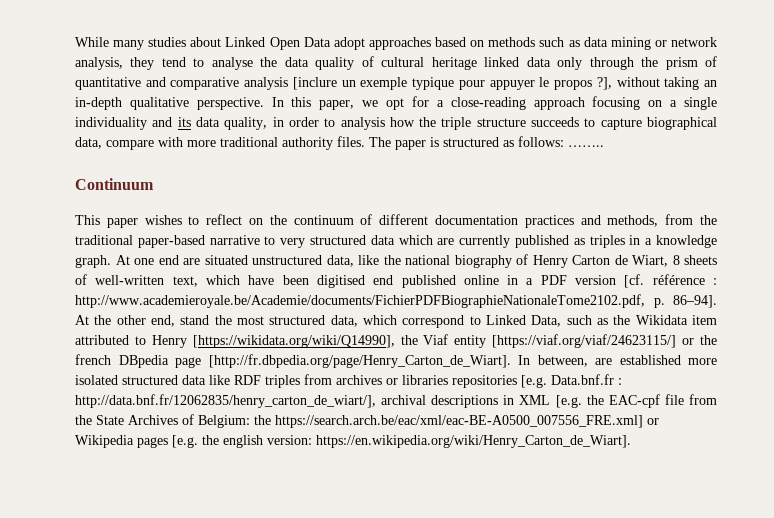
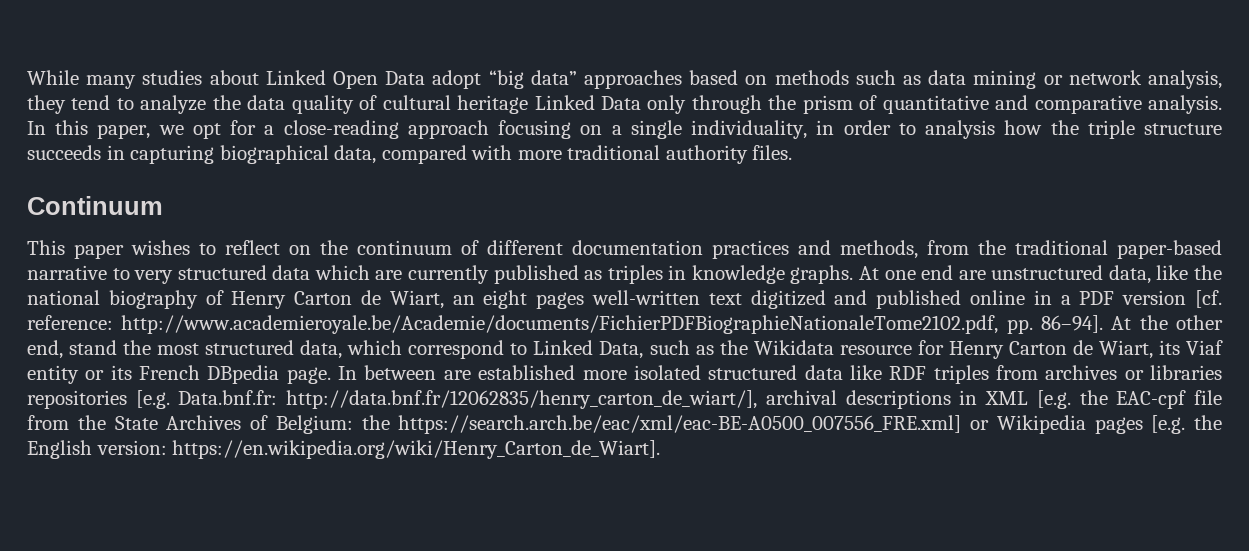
(365, 43) none -> [488,70,577,89] “big data”
[211,57,253,70] analyse -> [140,95,207,114] analyze
[484,57,551,67] linked data -> [534,95,641,110] Linked Data
[244,77,718,90] [75,97,264,110] analysis [inclure un exemple typique pour appuyer le propos ?], without taking an in-depth qualitative perspective. -> [1148,95,1223,114] analysis.
[75,117,268,130] individuality and its data quality, -> [691,120,808,139] individuality,
[584,118,642,130] to capture -> [106,145,215,164] in capturing
[106,140,154,150] compare -> [381,145,467,164] compared
[369,136,604,150] The paper is structured as follows: …….. -> (793, 152) none
[645,235,717,248] [75,255,111,268] a knowledge graph. -> [691,265,854,284] knowledge graphs.
[204,255,248,265] situated -> (986, 275) none
[672,255,717,265] [75,274,394,288] 8 sheets of well-written text, which have been digitised end -> [452,290,868,309] an eight pages well-written text digitized and
[652,274,717,285] [75,294,665,308] référence : http://www.academieroyale.be/Academie/documents/FichierPDFBiographieNationaleTome2102.pdf, p. -> [27,315,1033,334] reference: http://www.academieroyale.be/Academie/documents/FichierPDFBiographieNationaleTome2102.pdf, pp.
[692,315,717,325] [75,334,718,348] [75,354,588,368] item attributed to Henry [https://wikidata.org/wiki/Q14990], the Viaf entity [https://viaf.org/viaf/24623115/] or the french DBpedia page [http://fr.dbpedia.org/page/Henry_Carton_de_Wiart]. In between, -> [839,340,1223,359] [27,365,437,384] resource for Henry Carton de Wiart, its Viaf entity or its French DBpedia page. In between
[551,374,622,385] Data.bnf.fr : -> [178,390,278,405] Data.bnf.fr:
[223,435,263,448] english -> [27,440,92,459] English

